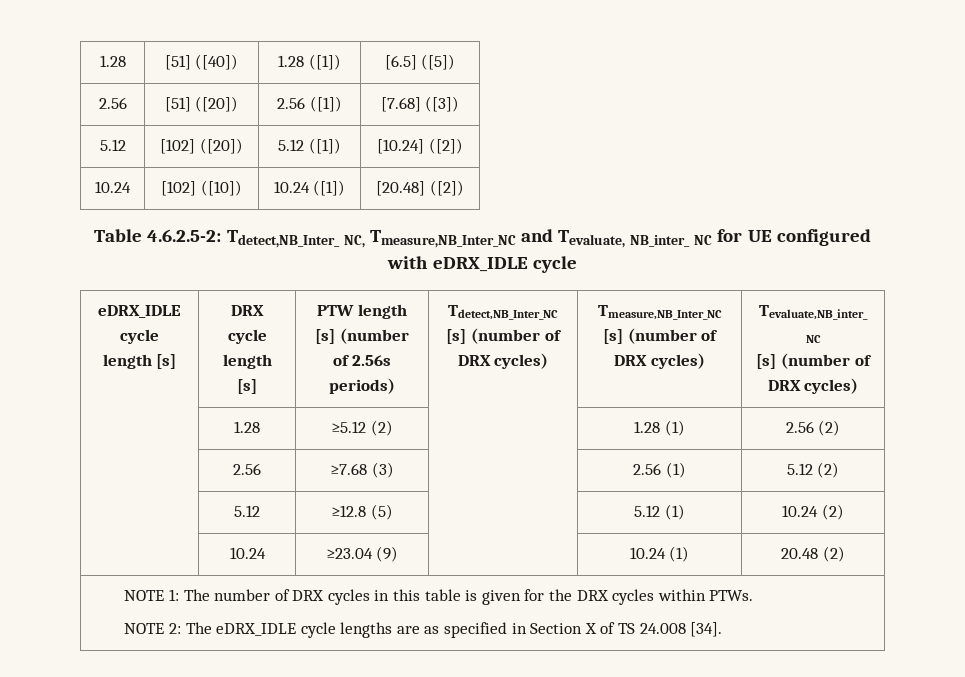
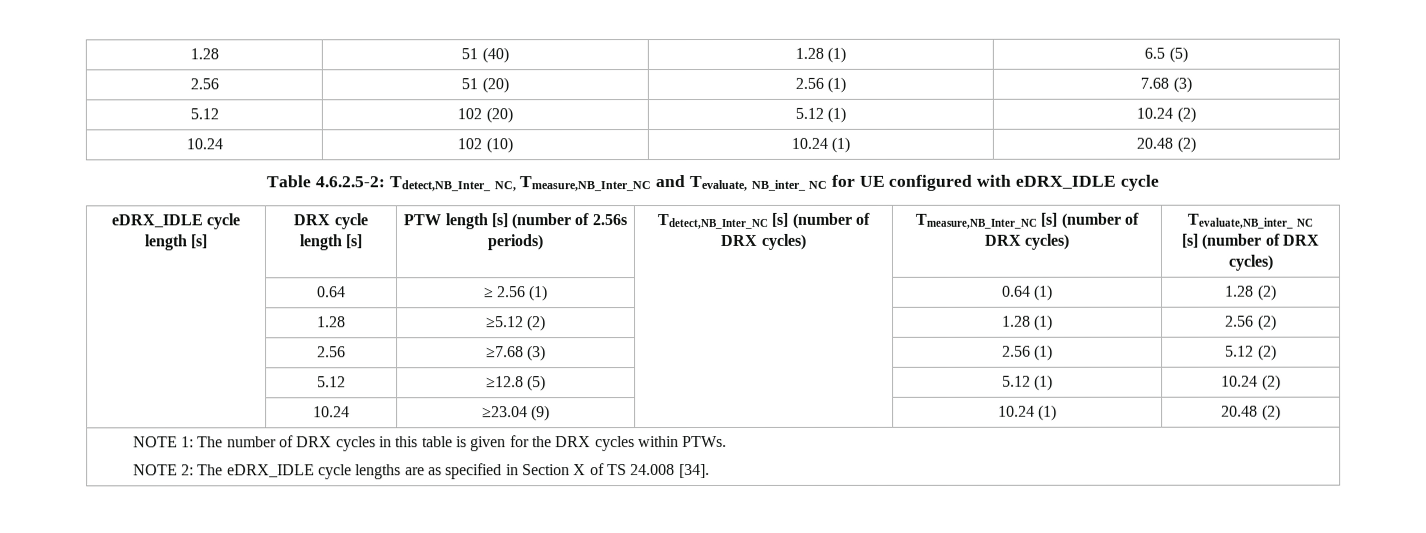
[99,55,126,67] [164,54,239,70] [278,54,341,70] [384,54,456,70] [98,97,127,109] [164,96,239,112] [277,96,342,112] [380,96,460,112] [99,139,126,151] [160,138,243,154] [278,138,341,154] [377,138,463,154] [95,181,131,193] [161,180,242,196] [273,180,346,196] [376,180,464,196] 1.28 | [51] ([40]) | 1.28 ([1]) | [6.5] ([5]) // 2.56 | [51] ([20]) | 2.56 ([1]) | [7.68] ([3]) // 5.12 | [102] ([20]) | 5.12 ([1]) | [10.24] ([2]) // 10.24 | [102] ([10]) | 10.24 ([1]) | [20.48] ([2]) -> [189,48,219,60] [461,47,509,64] [794,46,847,63] [1144,46,1188,63] [189,78,219,90] [461,77,509,94] [794,76,847,93] [1140,76,1192,93] [189,108,219,120] [457,107,513,124] [794,106,847,123] [1136,106,1196,123] [185,138,223,150] [457,137,513,154] [790,136,851,153] [1136,136,1196,153] 1.28 | 51 (40) | 1.28 (1) | 6.5 (5) // 2.56 | 51 (20) | 2.56 (1) | 7.68 (3) // 5.12 | 102 (20) | 5.12 (1) | 10.24 (2) // 10.24 | 102 (10) | 10.24 (1) | 20.48 (2)
(859, 386) none -> [317,286,346,298] [483,285,549,302] [1001,284,1054,301] [1225,284,1277,301] // | 0.64 | ≥ 2.56 (1) | | 0.64 (1) | 1.28 (2)

